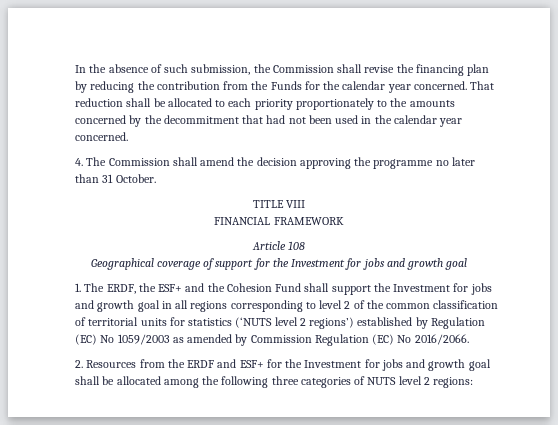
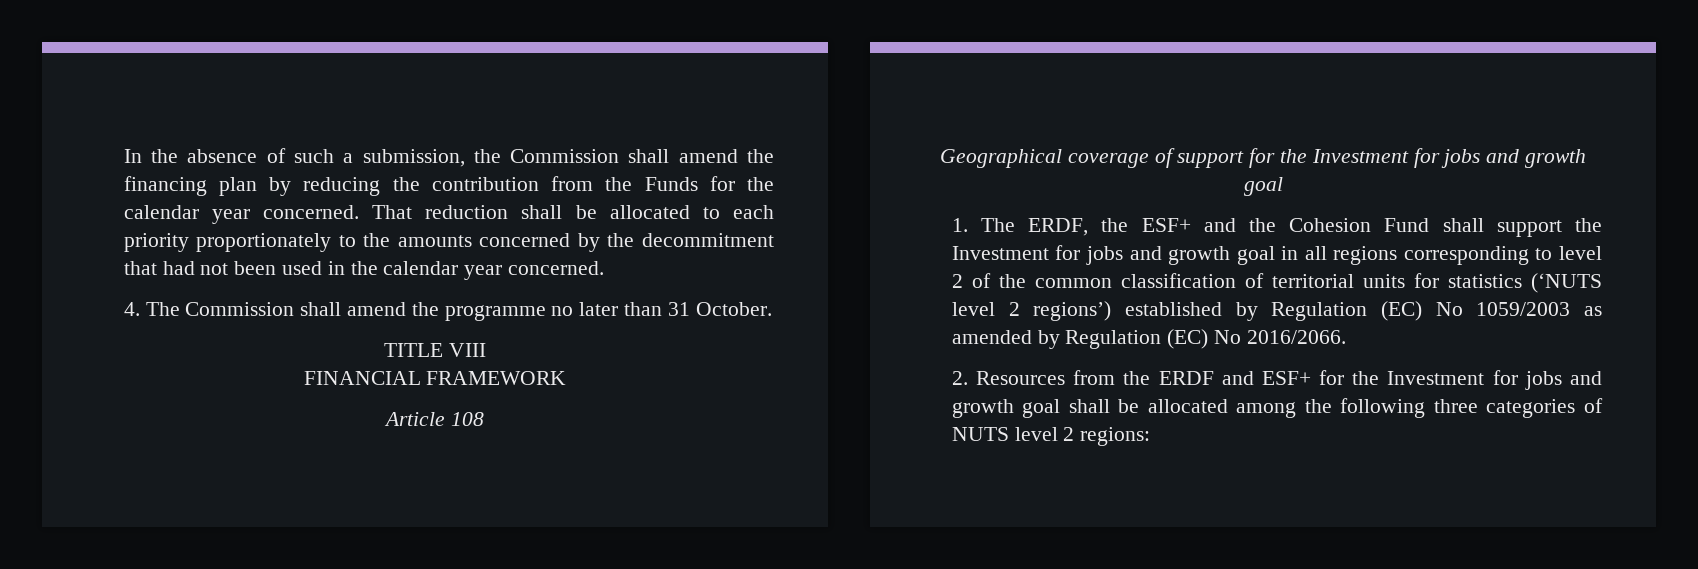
(189, 68) none -> [343,153,354,163] a
[364,65,395,73] revise -> [678,149,738,163] amend
[256,157,372,169] decision approving the -> (439, 309) none
[250,335,312,343] Commission -> (1060, 339) none

